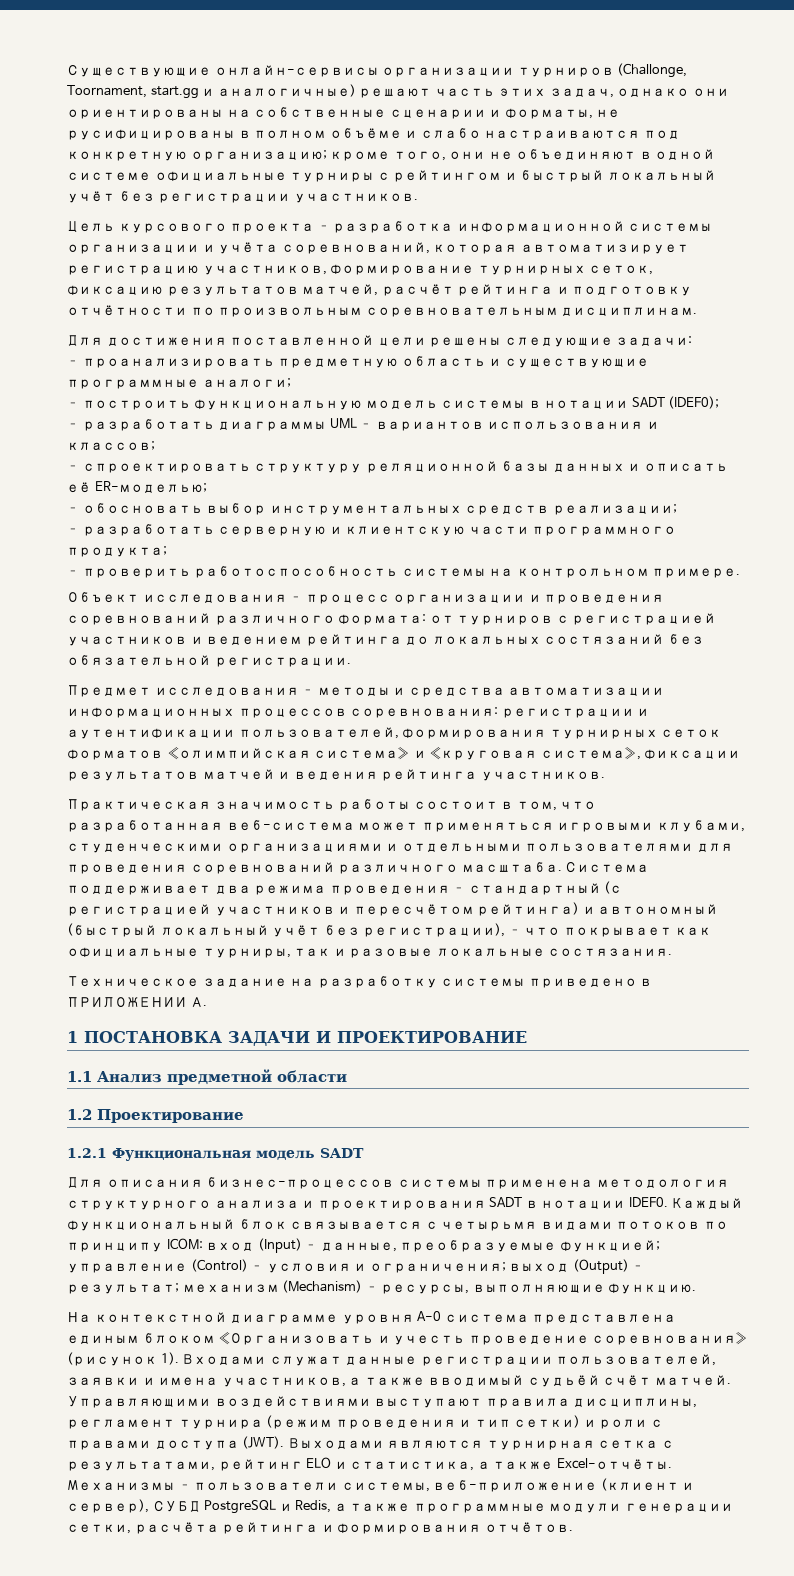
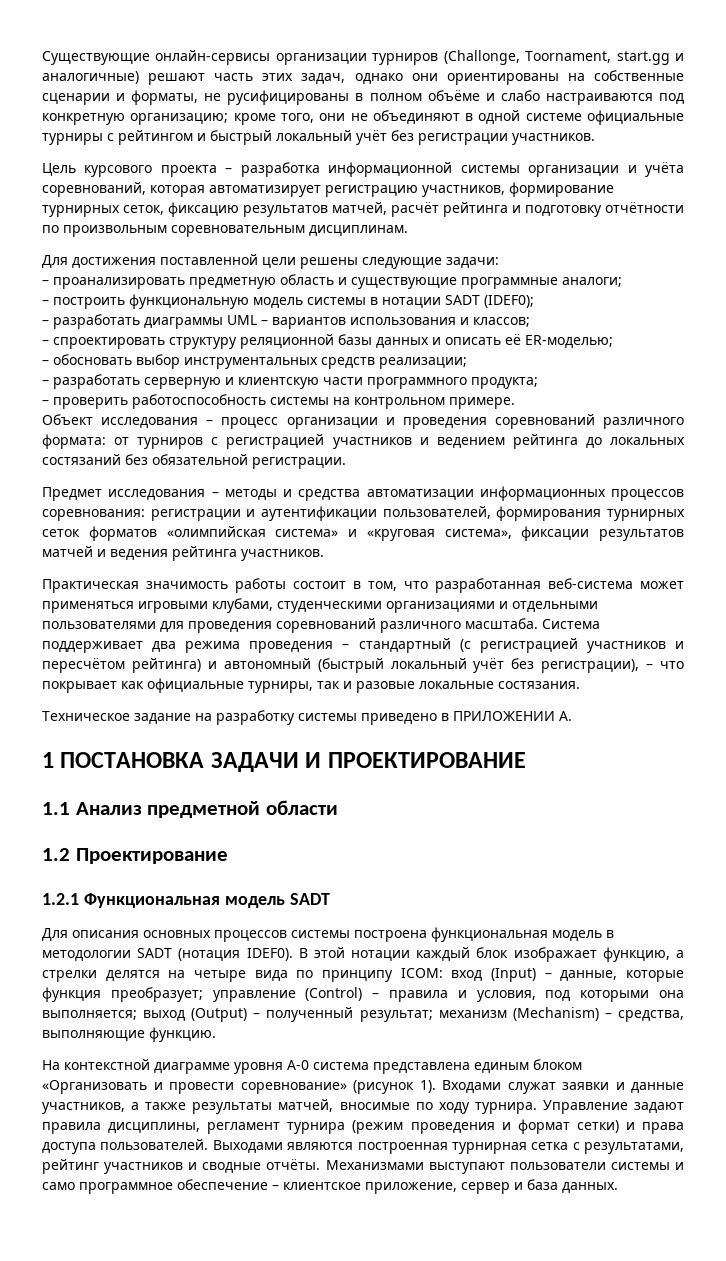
[206,1177,729,1189] [67,1197,744,1210] [67,1219,701,1231] бизнес-процессов системы применена методология структурного анализа и проектирования SADT в нотации IDEF0. Каждый функциональный блок связывается с четырьмя видами потоков -> [143,927,614,942] [42,947,684,962] [42,970,288,982] основных процессов системы построена функциональная модель в методологии SADT (нотация IDEF0). В этой нотации каждый блок изображает функцию, а стрелки делятся на четыре вида
[400,1240,660,1252] [67,1259,506,1273] преобразуемые функцией; управление (Control) – условия и ограничения; -> [626,970,684,982] [42,987,684,1002] [42,1010,137,1020] которые функция преобразует; управление (Control) – правила и условия, под которыми она выполняется;
(645, 1267) none -> [266,1007,354,1022] полученный
[381,1284,470,1294] ресурсы, -> [617,1010,684,1022] средства,
[393,1331,749,1345] учесть проведение соревнования» -> [169,1082,347,1094] провести соревнование»
[345,1354,717,1366] данные регистрации пользователей, -> (556, 1088) none
[158,1377,219,1386] имена -> [631,1082,684,1093] данные
[428,1375,731,1387] [67,1396,483,1408] вводимый судьёй счёт матчей. Управляющими воздействиями выступают -> [192,1099,685,1114] результаты матчей, вносимые по ходу турнира. Управление задают
[474,1419,511,1427] тип -> [517,1119,570,1134] формат
[599,1419,663,1429] [67,1436,285,1450] роли с правами доступа (JWT). -> [642,1122,685,1134] [42,1139,209,1154] права доступа пользователей.
(484, 1444) none -> [357,1142,448,1154] построенная
[306,1457,672,1471] [67,1478,695,1492] [67,1499,733,1514] [67,1522,573,1534] ELO и статистика, а также Excel-отчёты. Механизмы – пользователи системы, веб-приложение (клиент и сервер), СУБД PostgreSQL и Redis, а также программные модули генерации сетки, расчёта рейтинга и формирования отчётов. -> [104,1159,684,1174] [42,1179,618,1194] участников и сводные отчёты. Механизмами выступают пользователи системы и само программное обеспечение – клиентское приложение, сервер и база данных.

